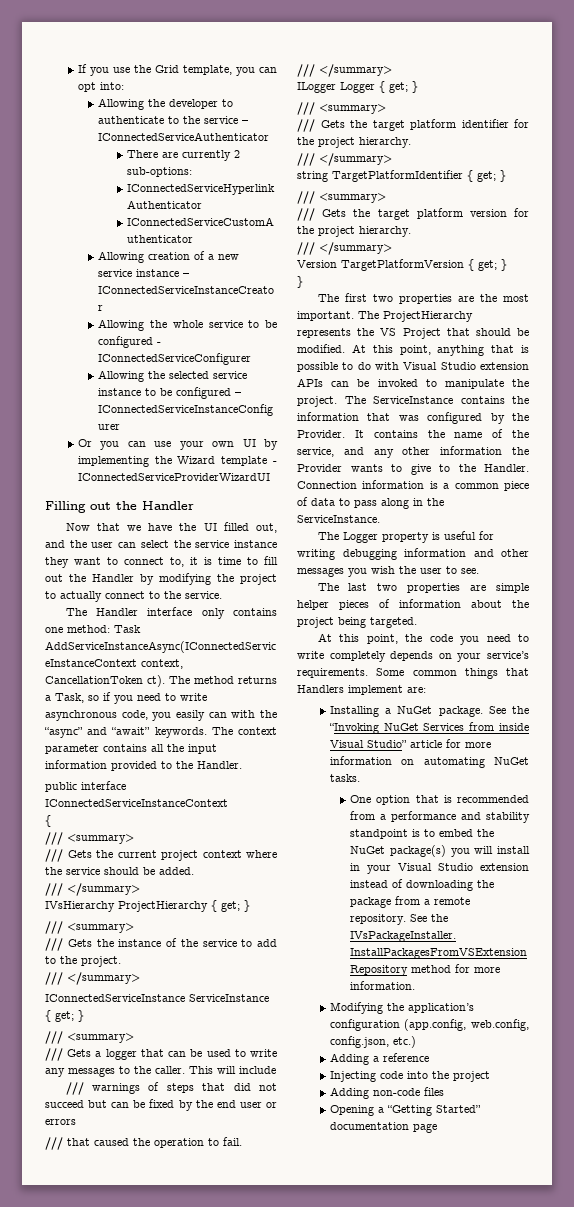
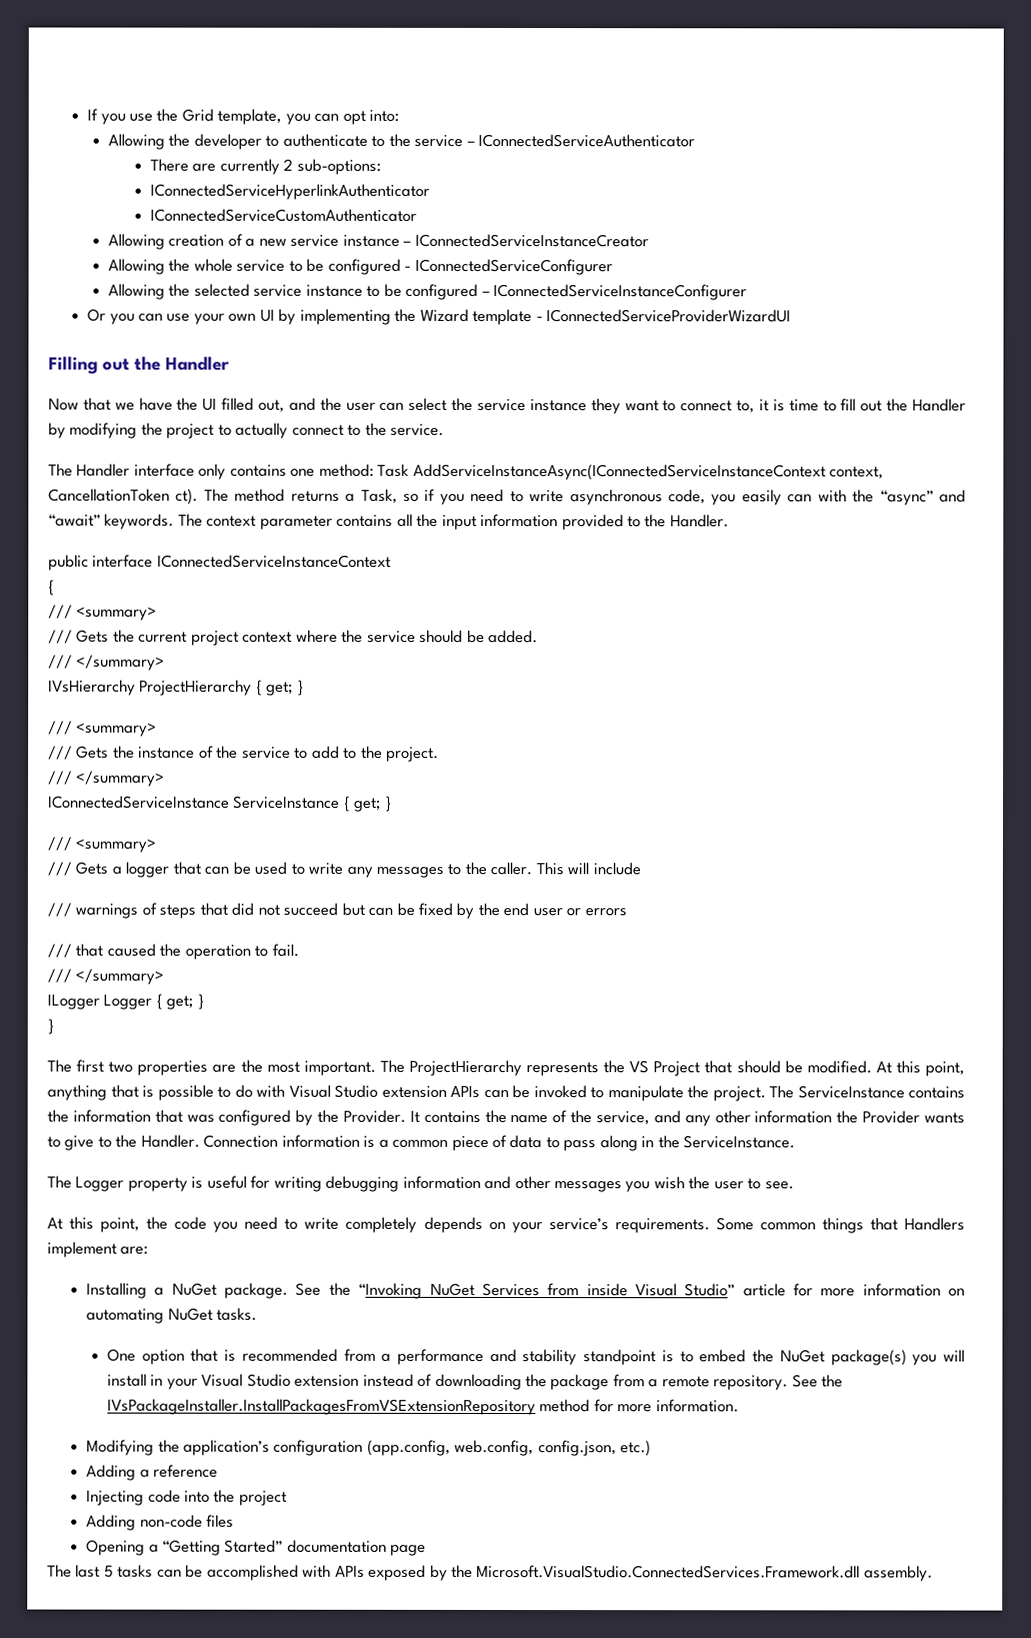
[297,102,386,115] [297,119,529,132] [297,137,411,148] [297,153,392,166] [297,170,506,182] [297,191,386,204] [297,208,529,221] [297,226,411,237] [297,242,392,255] [297,259,507,271] // /// <summary> // /// Gets the target platform identifier for the project hierarchy. // /// </summary> // string TargetPlatformIdentifier { get; } // /// <summary> // /// Gets the target platform version for the project hierarchy. // /// </summary> // Version TargetPlatformVersion { get; } -> (204, 1001) none
[317,583,529,593] [297,599,529,610] [297,617,417,628] // The last two properties are simple helper pieces of information about the project being targeted. -> (794, 1185) none
(437, 1128) none -> [47,1564,933,1582] // The last 5 tasks can be accomplished with APIs exposed by the Microsoft.VisualStudio.ConnectedServices.Framework.dll assembly.

